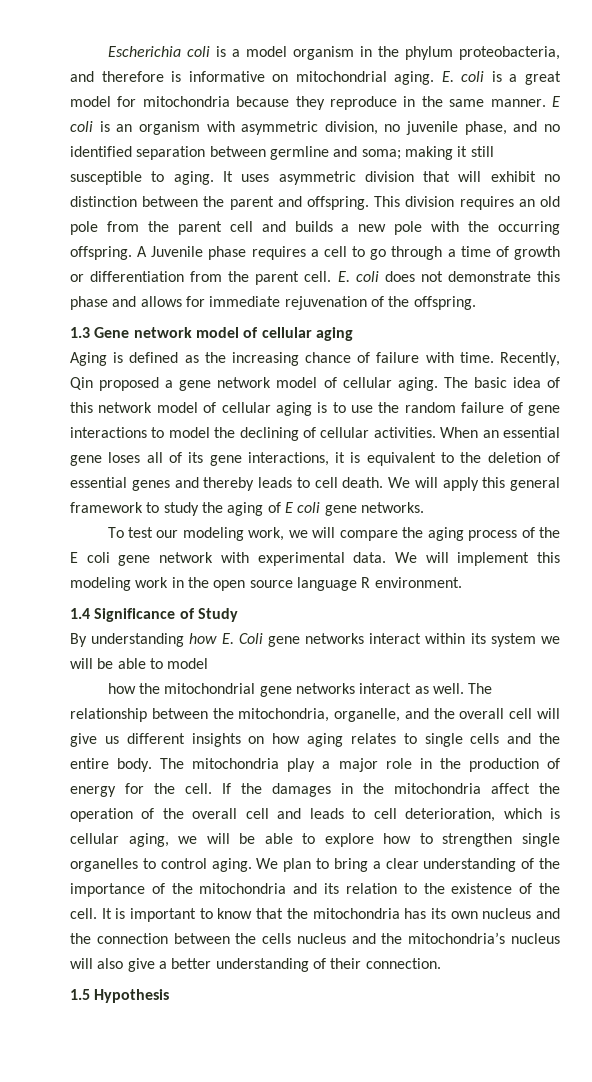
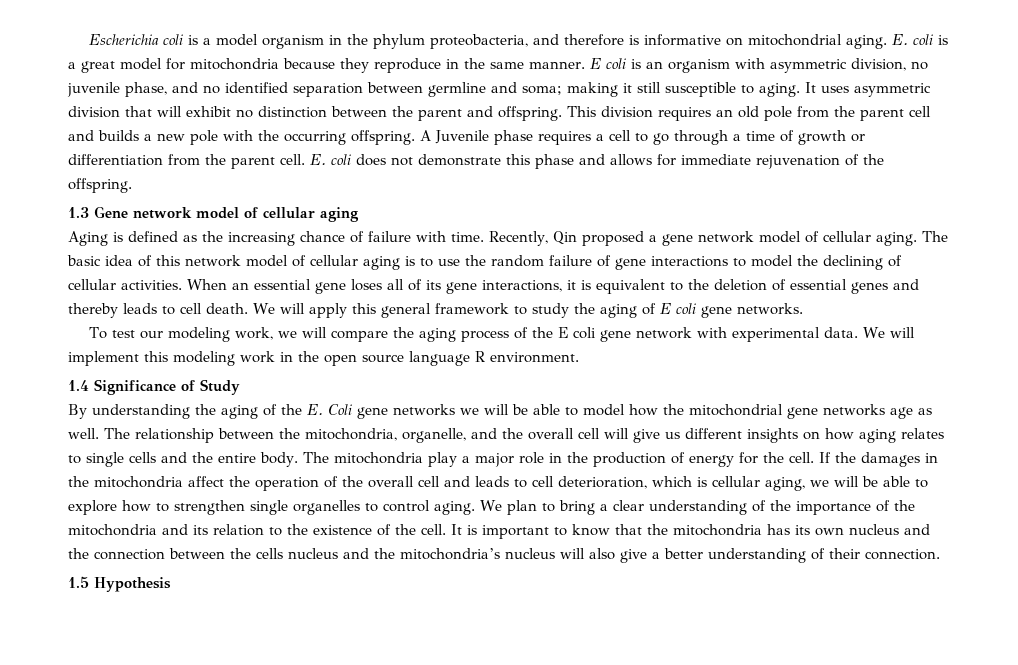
[189,633,536,647] how E. Coli gene networks interact within its system -> [195,404,455,419] the aging of the E. Coli gene networks
(209, 663) // -> (625, 410) none
[359,683,412,694] interact -> [890,407,913,419] age

